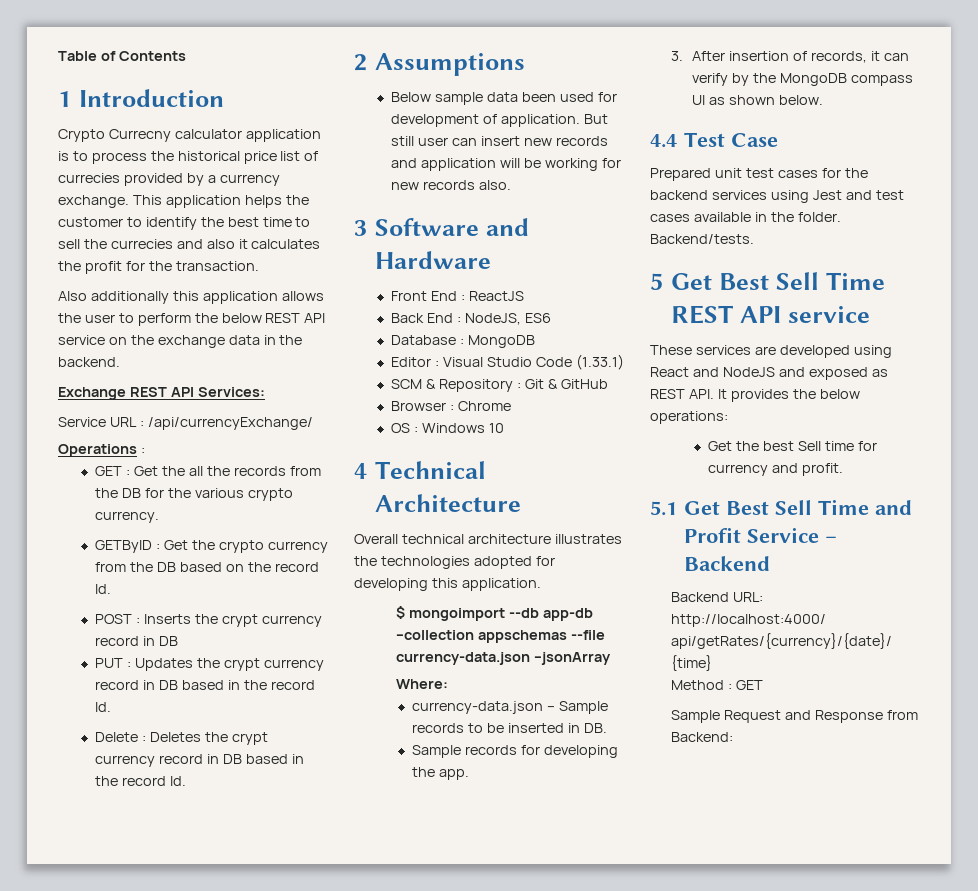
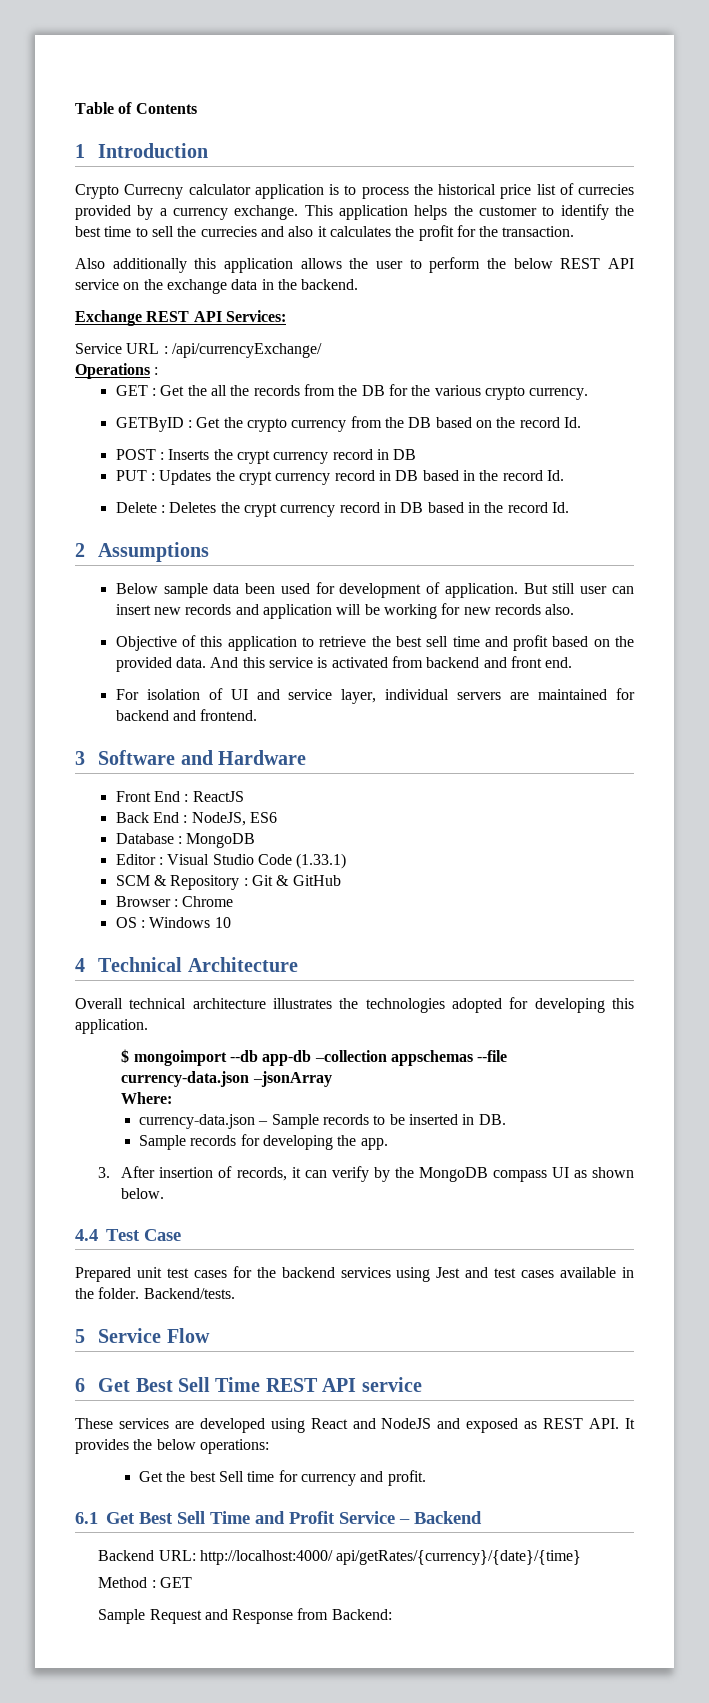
(511, 185) none -> [115,635,634,651] [115,656,573,672] [115,688,635,704] [115,709,258,721] // Objective of this application to retrieve the best sell time and profit based on the provided data. And this service is activated from backend and front end. // For isolation of UI and service layer, individual servers are maintained for backend and frontend.
(663, 281) none -> [98,1328,210,1343] [75,1378,85,1392] Service Flow // 6
[650,501,677,516] 5.1 -> [75,1512,98,1524] 6.1

